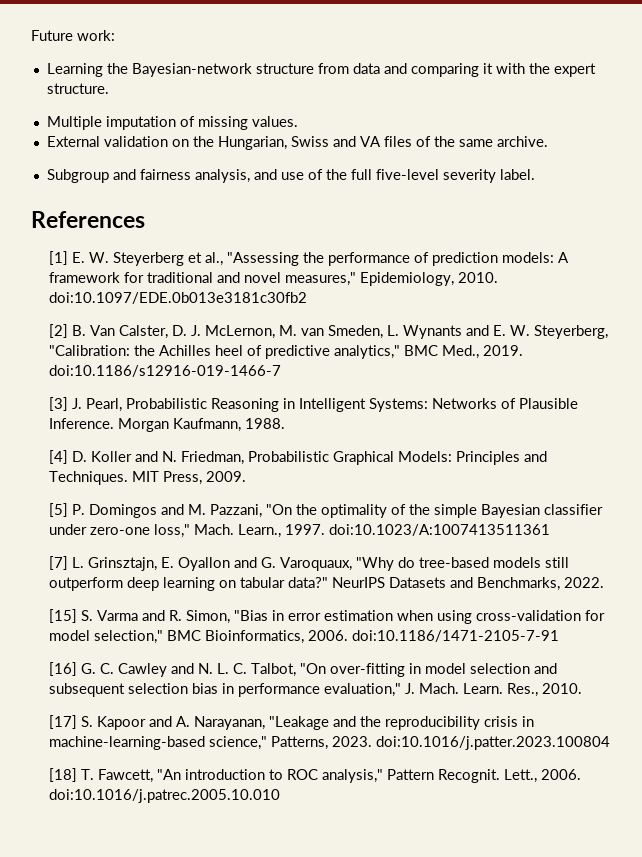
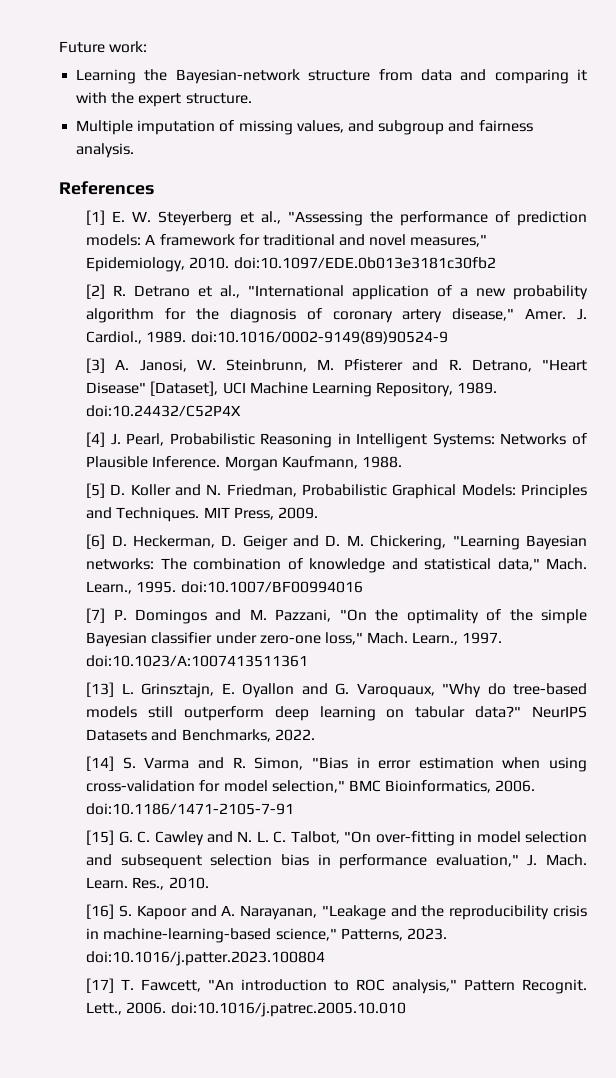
[251,116,298,127] [46,136,548,150] [46,169,535,183] values. // External validation on the Hungarian, Swiss and VA files of the same archive. // Subgroup and fairness analysis, and use of the full five-level severity label. -> [296,120,533,135] [76,143,135,158] values, and subgroup and fairness analysis.
[72,325,609,339] [49,345,524,359] [49,365,282,377] [49,397,69,411] B. Van Calster, D. J. McLernon, M. van Smeden, L. Wynants and E. W. Steyerberg, "Calibration: the Achilles heel of predictive analytics," BMC Med., 2019. doi:10.1186/s12916-019-1466-7 // [3] -> [113,285,588,300] [86,308,587,323] [86,331,448,344] [86,358,587,373] [86,381,498,397] [86,405,242,417] [86,432,106,447] R. Detrano et al., "International application of a new probability algorithm for the diagnosis of coronary artery disease," Amer. J. Cardiol., 1989. doi:10.1016/0002-9149(89)90524-9 // [3] A. Janosi, W. Steinbrunn, M. Pfisterer and R. Detrano, "Heart Disease" [Dataset], UCI Machine Learning Repository, 1989. doi:10.24432/C52P4X // [4]
[49,450,69,464] [4] -> [86,483,106,498] [5]
[49,503,69,517] [5] -> [86,534,587,550] [86,558,587,573] [86,581,363,594] [86,608,106,623] [6] D. Heckerman, D. Geiger and D. M. Chickering, "Learning Bayesian networks: The combination of knowledge and statistical data," Mach. Learn., 1995. doi:10.1007/BF00994016 // [7]
[49,556,69,570] [7] -> [86,682,115,697] [13]
[49,609,78,623] [15] -> [86,756,115,771] [14]
[49,662,78,676] [16] -> [86,830,115,845] [15]
[49,715,78,729] [17] -> [86,904,115,919] [16]
[49,768,78,782] [18] -> [86,978,115,993] [17]

